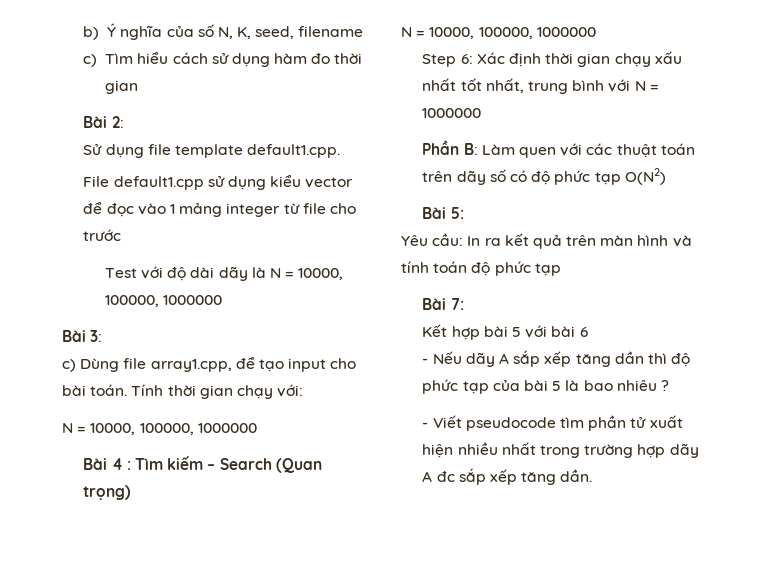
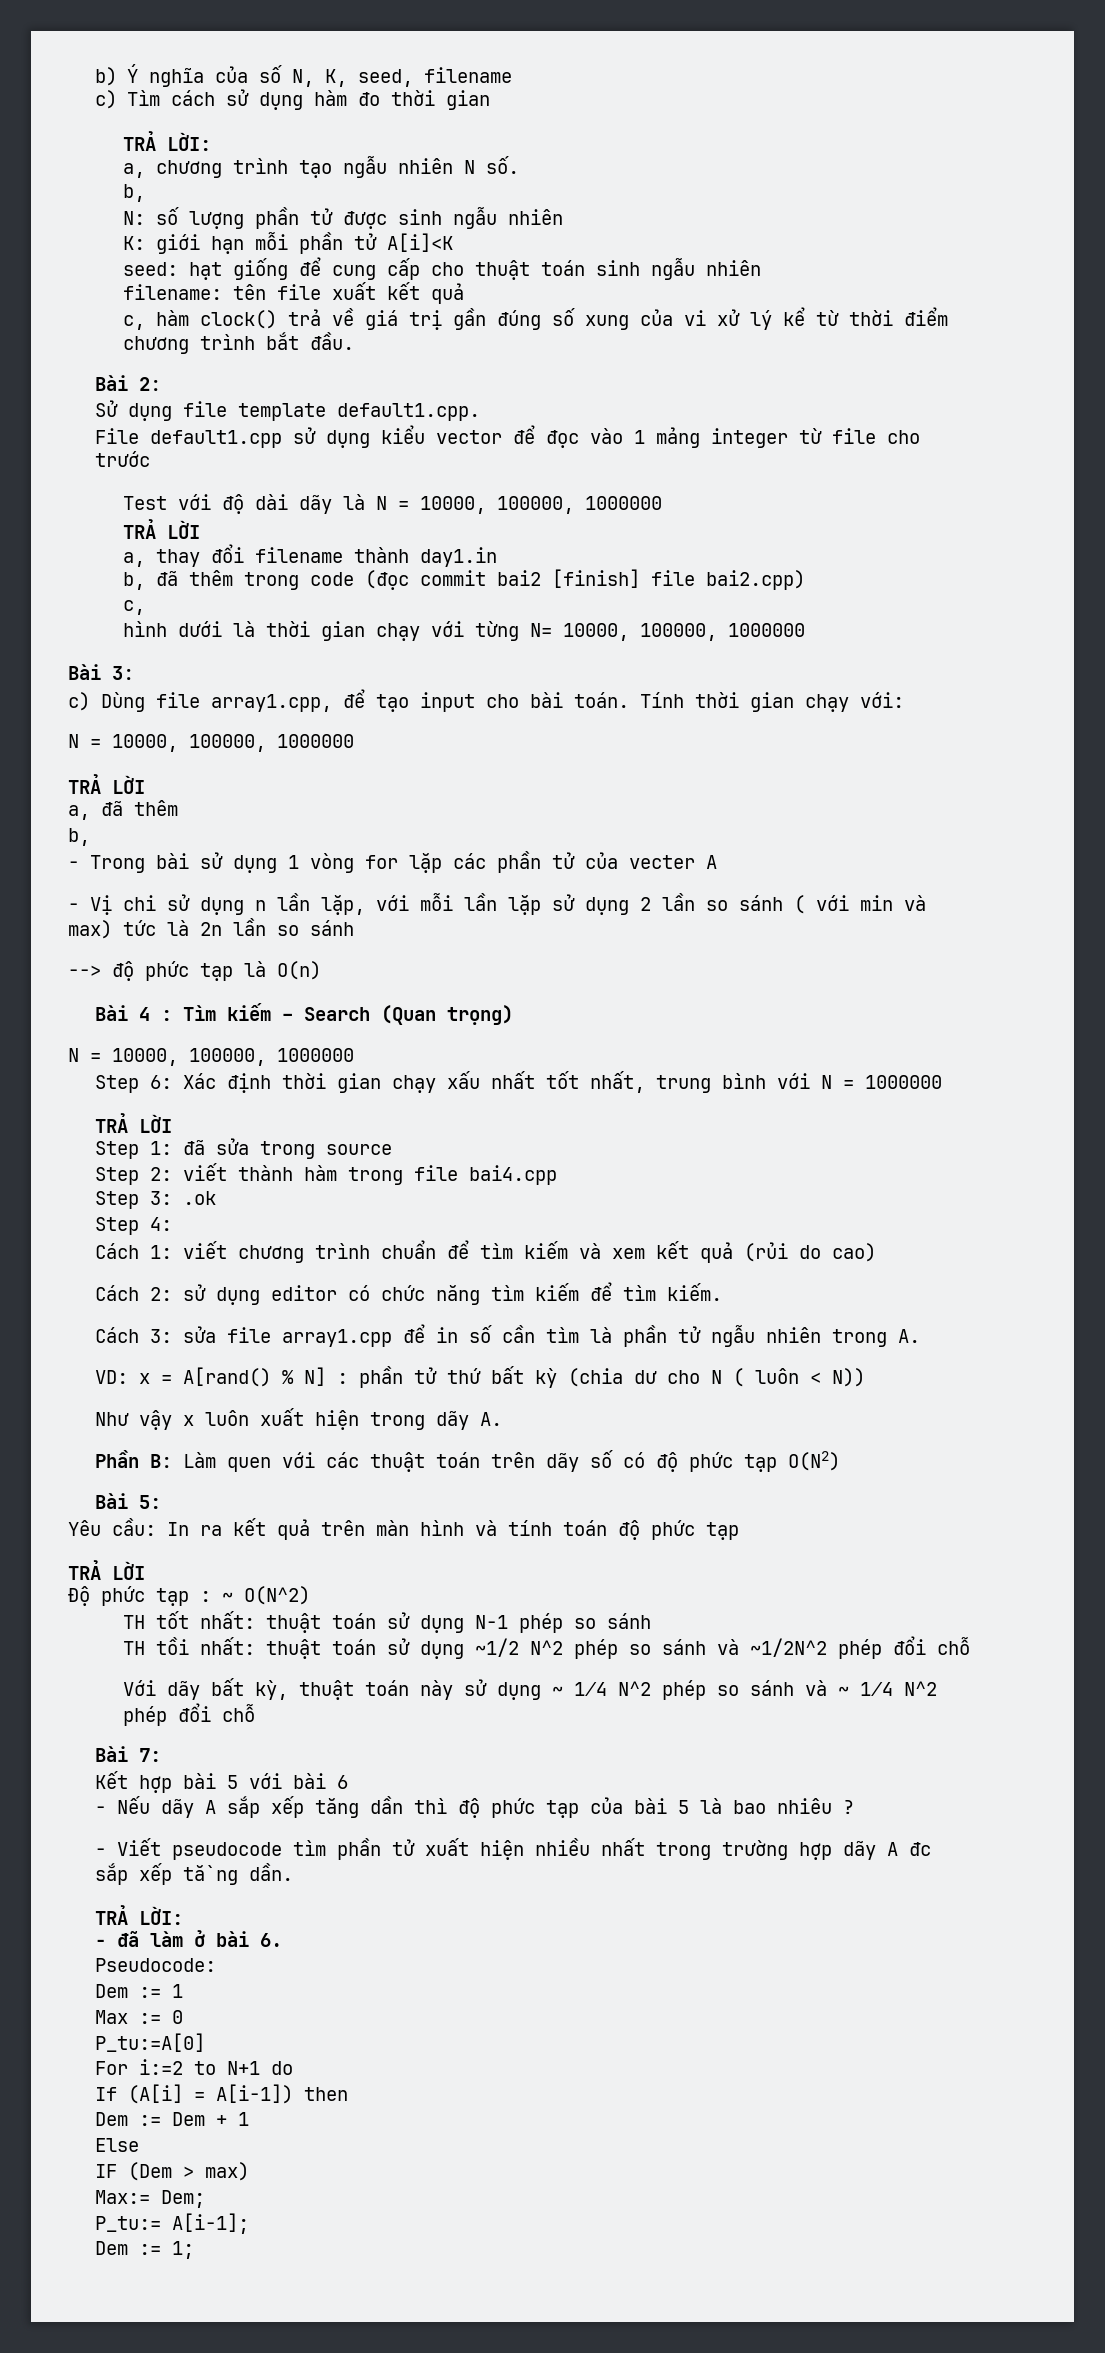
[137,51,169,64] hiểu -> (160, 98) none
(139, 87) none -> [122,131,211,151] [122,156,519,178] [122,184,145,202] [122,207,563,229] [122,232,453,254] [122,257,761,280] [122,282,464,304] [122,307,948,330] [122,332,354,354] // TRẢ LỜI: // a, chương trình tạo ngẫu nhiên N số. // b, // N: số lượng phần tử được sinh ngẫu nhiên // K: giới hạn mỗi phần tử A[i]<K // seed: hạt giống để cung cấp cho thuật toán sinh ngẫu nhiên // filename: tên file xuất kết quả // c, hàm clock() trả về giá trị gần đúng số xung của vi xử lý kể từ thời điểm chương trình bắt đầu.
(222, 300) none -> [122,519,200,539] [122,544,497,567] [122,569,805,590] [122,600,145,615] [122,621,805,641] // TRẢ LỜI // a, thay đổi filename thành day1.in // b, đã thêm trong code (đọc commit bai2 [finish] file bai2.cpp) // c, // hình dưới là thời gian chạy với từng N= 10000, 100000, 1000000
(257, 428) none -> [68,774,145,794] [68,800,178,820] [68,828,90,846] [68,851,717,873] [68,893,926,915] [68,918,354,939] [68,961,321,981] // TRẢ LỜI // a, đã thêm // b, // - Trong bài sử dụng 1 vòng for lặp các phần tử của vecter A // - Vị chi sử dụng n lần lặp, với mỗi lần lặp sử dụng 2 lần so sánh ( với min và max) tức là 2n lần so sánh // --> độ phức tạp là O(n)
(482, 113) none -> [95,1113,173,1133] [95,1138,393,1159] [95,1163,558,1185] [95,1191,217,1209] [95,1217,173,1235] [95,1240,877,1263] [95,1282,723,1305] [95,1324,921,1347] [95,1366,866,1388] [95,1408,503,1430] // TRẢ LỜI // Step 1: đã sửa trong source // Step 2: viết thành hàm trong file bai4.cpp // Step 3: .ok // Step 4: // Cách 1: viết chương trình chuẩn để tìm kiếm và xem kết quả (rủi do cao) // Cách 2: sử dụng editor có chức năng tìm kiếm để tìm kiếm. // Cách 3: sửa file array1.cpp để in số cần tìm là phần tử ngẫu nhiên trong A. // VD: x = A[rand() % N] : phần tử thứ bất kỳ (chia dư cho N ( luôn < N)) // Như vậy x luôn xuất hiện trong dãy A.
(561, 269) none -> [68,1560,145,1580] [68,1586,310,1606] [122,1611,651,1633] [122,1636,970,1659] [122,1678,937,1700] [122,1703,255,1726] // TRẢ LỜI // Độ phức tạp : ~ O(N^2) // TH tốt nhất: thuật toán sử dụng N-1 phép so sánh // TH tồi nhất: thuật toán sử dụng ~1/2 N^2 phép so sánh và ~1/2N^2 phép đổi chỗ // Với dãy bất kỳ, thuật toán này sử dụng ~ 1⁄4 N^2 phép so sánh và ~ 1⁄4 N^2 phép đổi chỗ
[521,472,557,485] tăng -> [183,1865,239,1885] tă`ng
(593, 475) none -> [95,1905,184,1925] [95,1930,283,1947] [95,1958,217,1972] [95,1984,184,1998] [95,2010,184,2024] [95,2033,206,2052] [95,2059,294,2075] [95,2084,349,2104] [95,2112,250,2126] [95,2138,140,2152] [95,2162,250,2181] [95,2190,206,2208] [95,2213,250,2234] [95,2241,195,2259] // TRẢ LỜI: // - đã làm ở bài 6. // Pseudocode: // Dem := 1 // Max := 0 // P_tu:=A[0] // For i:=2 to N+1 do // If (A[i] = A[i-1]) then // Dem := Dem + 1 // Else // IF (Dem > max) // Max:= Dem; // P_tu:= A[i-1]; // Dem := 1;

